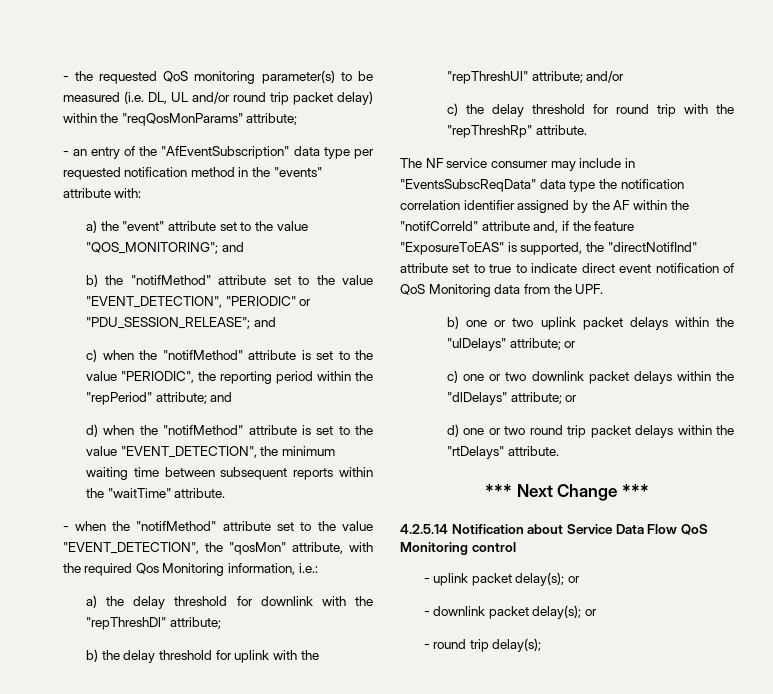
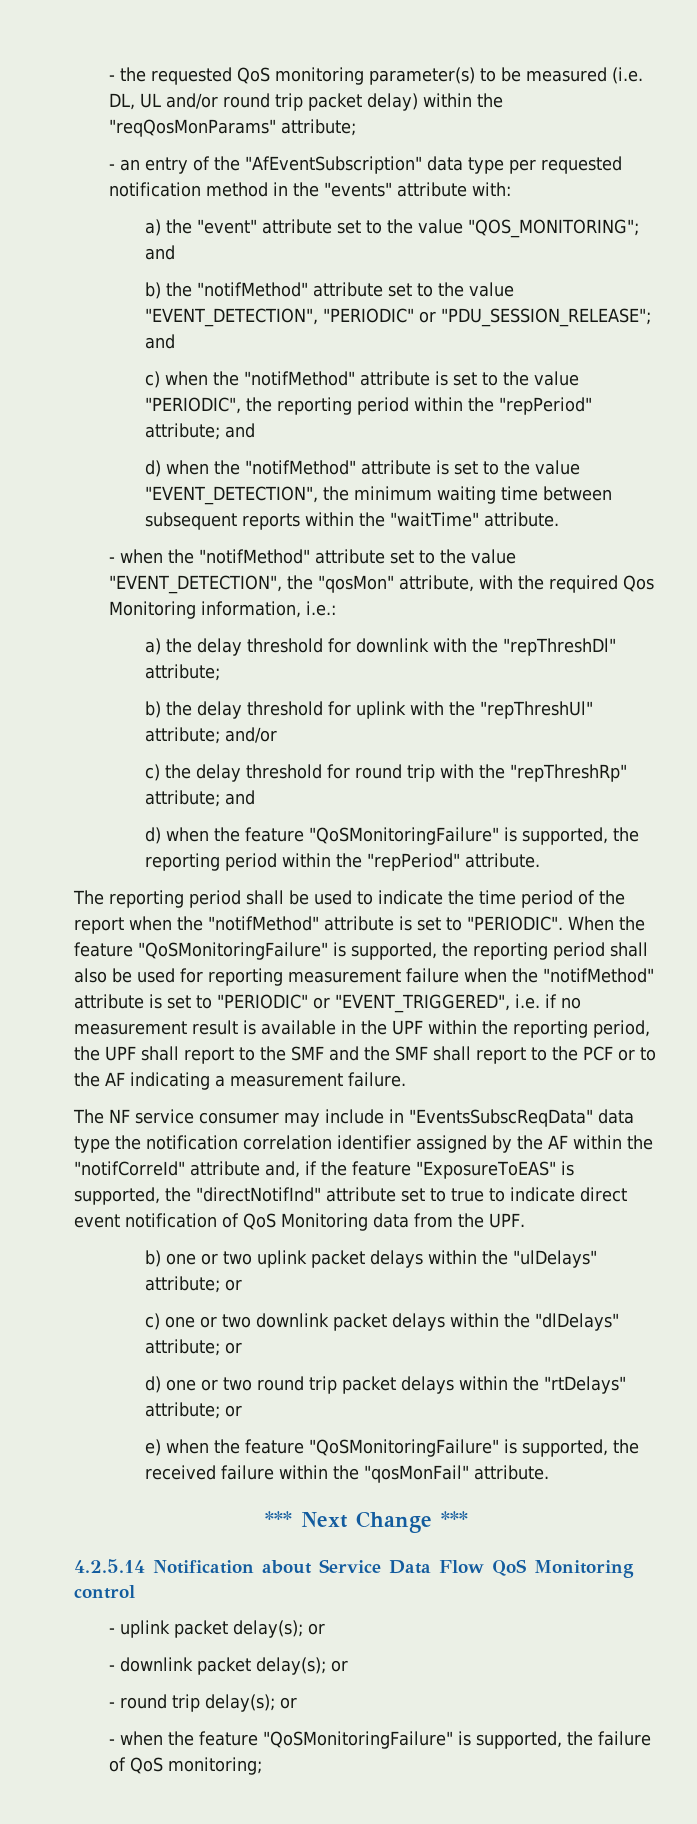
[535,125,587,135] attribute. -> [144,790,255,807] [144,827,639,845] [144,853,540,871] [73,890,625,908] [74,916,645,934] [74,942,648,960] [74,968,654,986] [74,994,581,1013] [74,1020,650,1038] [74,1046,656,1064] [74,1072,406,1090] attribute; and // d) when the feature "QoSMonitoringFailure" is supported, the reporting period within the "repPeriod" attribute. // The reporting period shall be used to indicate the time period of the report when the "notifMethod" attribute is set to "PERIODIC". When the feature "QoSMonitoringFailure" is supported, the reporting period shall also be used for reporting measurement failure when the "notifMethod" attribute is set to "PERIODIC" or "EVENT_TRIGGERED", i.e. if no measurement result is available in the UPF within the reporting period, the UPF shall report to the SMF and the SMF shall report to the PCF or to the AF indicating a measurement failure.
(505, 452) none -> [144,1402,242,1419] [144,1439,639,1457] [144,1465,469,1483] attribute; or // e) when the feature "QoSMonitoringFailure" is supported, the received failure within the "qosMonFail"
(542, 645) none -> [280,1697,298,1709] [109,1731,652,1749] [109,1757,263,1775] or // - when the feature "QoSMonitoringFailure" is supported, the failure of QoS monitoring;

